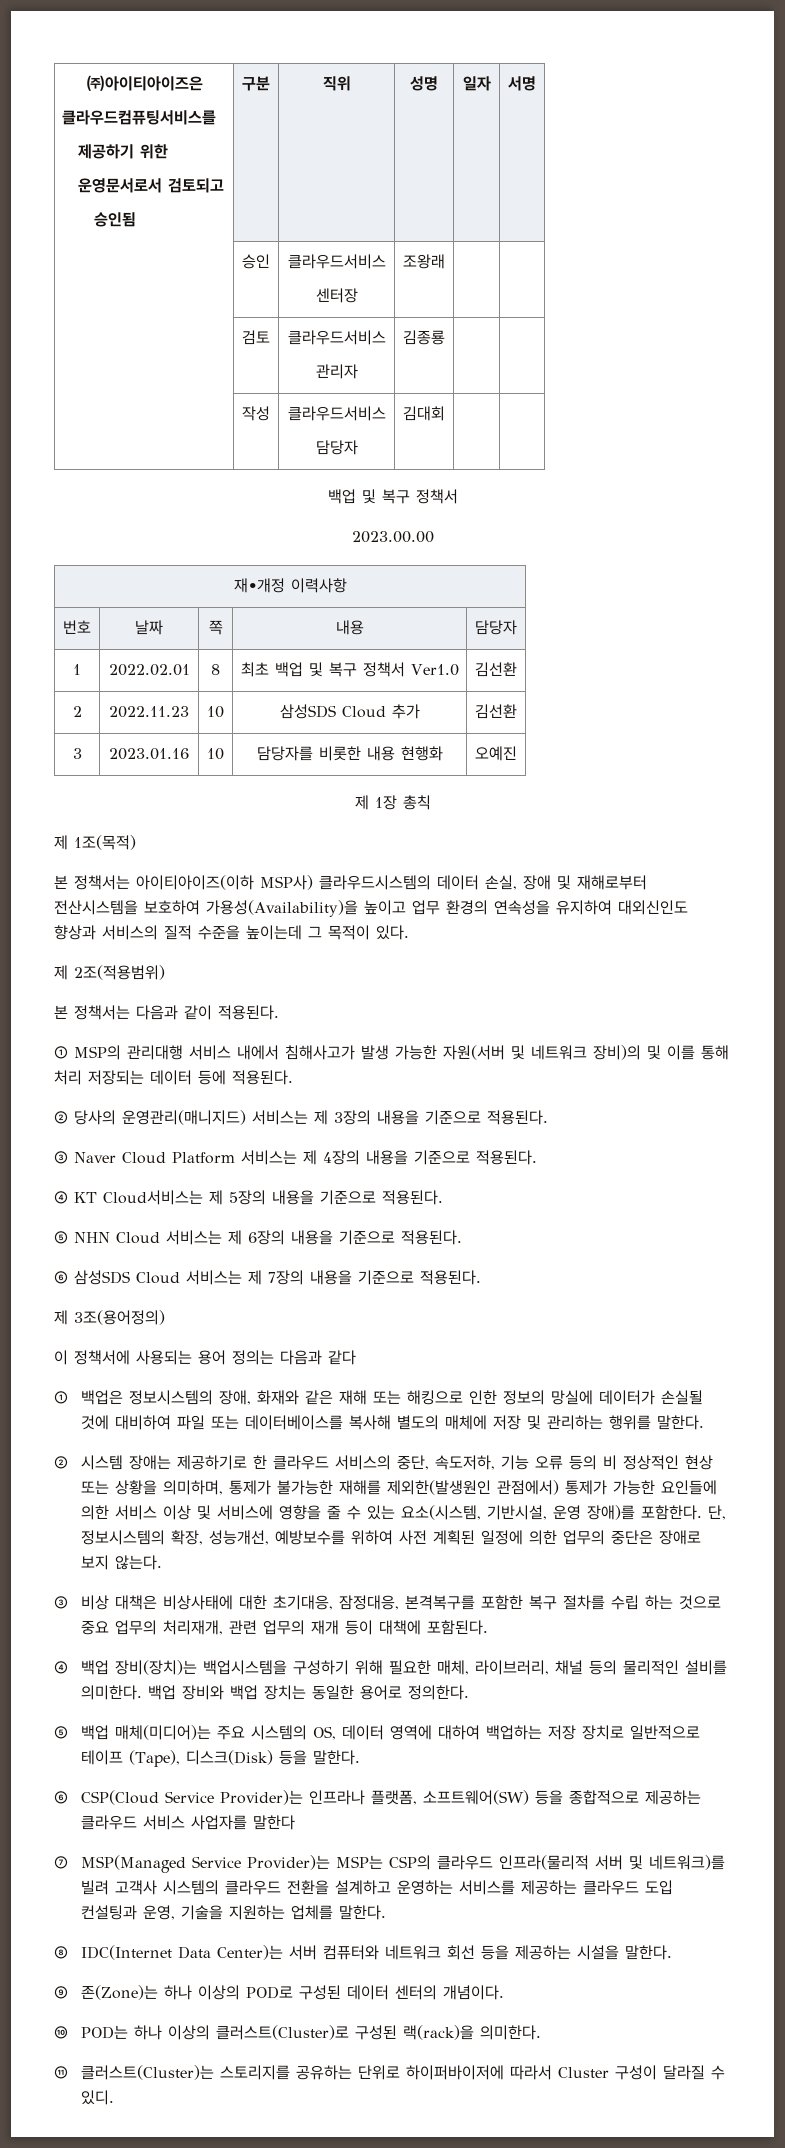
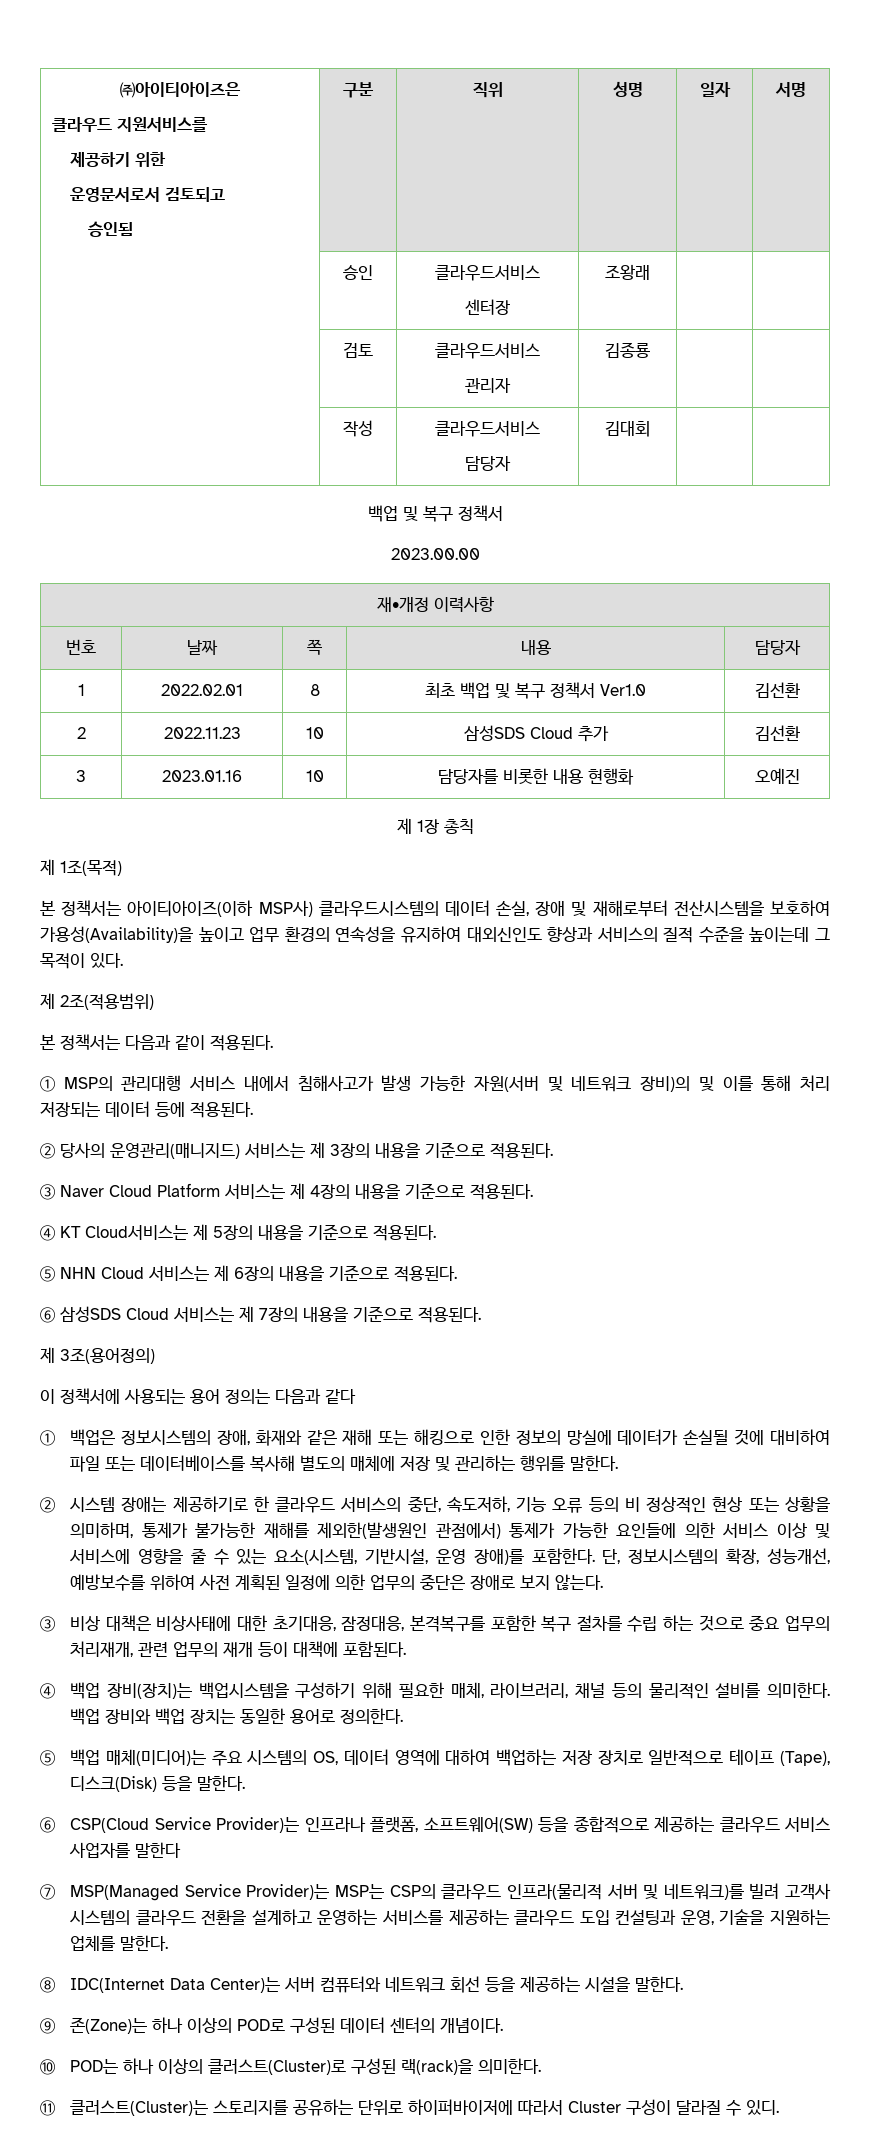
[62,110,217,125] 클라우드컴퓨팅서비스를 -> [51,117,208,132] 클라우드 지원서비스를

